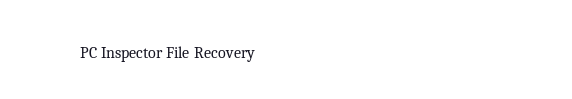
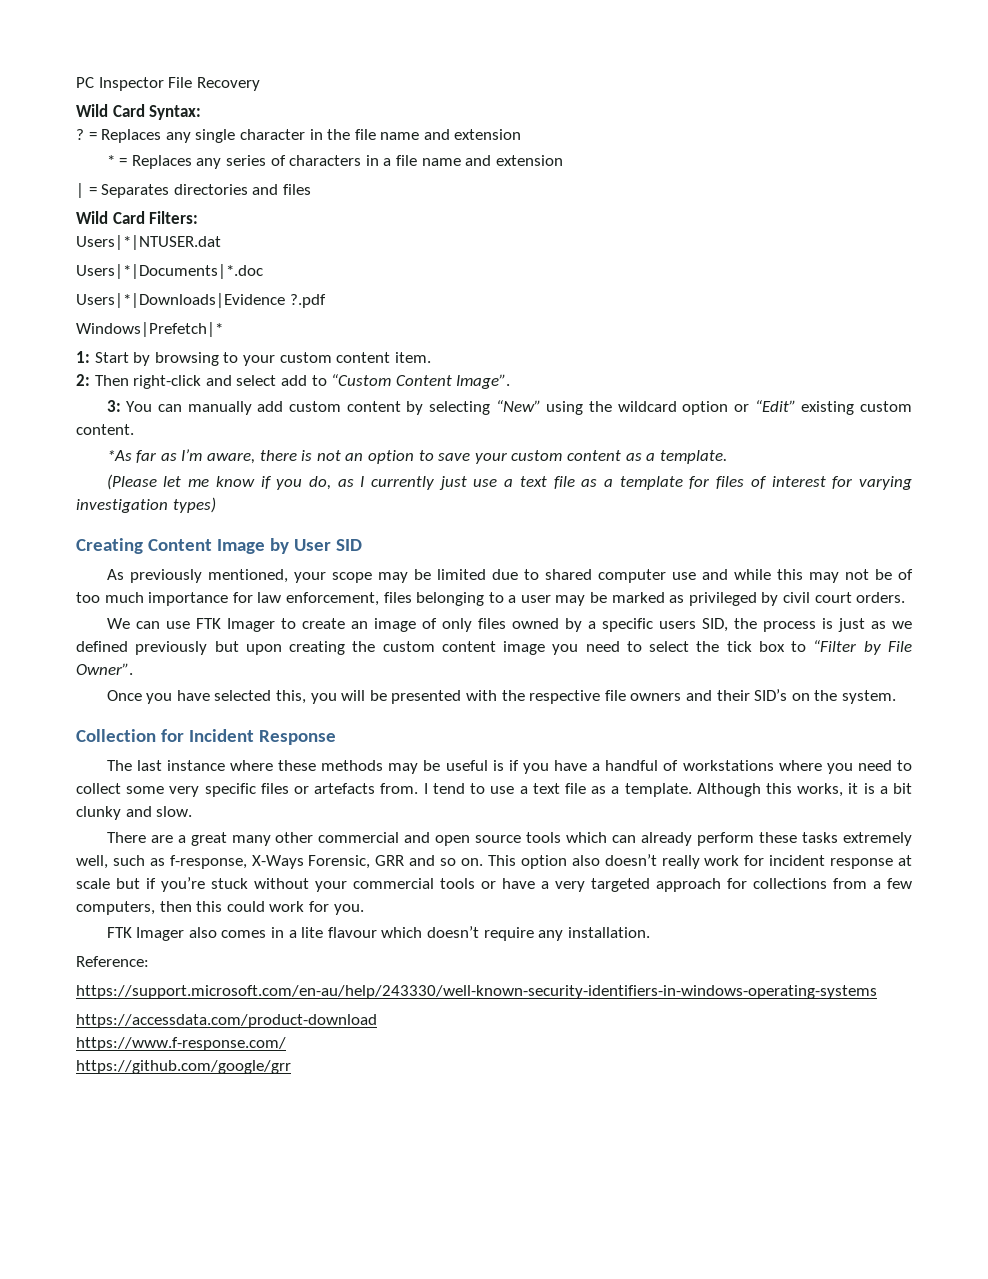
(255, 54) none -> [76,104,202,120] [76,129,522,143] [106,155,563,169] [76,183,311,198] [76,211,199,224] [76,235,221,250] [76,264,263,279] [76,293,326,308] [76,322,223,337] [76,351,431,366] [76,374,511,389] [106,400,912,415] [76,424,134,435] [106,449,727,464] [106,474,912,490] [76,497,216,513] [76,538,362,554] [106,569,914,583] [76,592,906,606] [106,618,913,632] [76,640,913,655] [76,663,133,675] [106,689,896,704] [76,729,336,745] [106,760,912,774] [76,783,913,797] [76,806,193,820] [106,832,913,846] [76,854,913,869] [76,877,912,892] [76,901,364,915] [106,926,650,941] [76,956,149,967] [76,985,877,999] [76,1014,377,1028] [76,1037,286,1051] [76,1060,291,1074] // Wild Card Syntax: // ? = Replaces any single character in the file name and extension // * = Replaces any series of characters in a file name and extension // | = Separates directories and files // Wild Card Filters: // Users|*|NTUSER.dat // Users|*|Documents|*.doc // Users|*|Downloads|Evidence ?.pdf // Windows|Prefetch|* // 1: Start by browsing to your custom content item. // 2: Then right-click and select add to “Custom Content Image”. // 3: You can manually add custom content by selecting “New” using the wildcard option or “Edit” existing custom content. // *As far as I’m aware, there is not an option to save your custom content as a template. // (Please let me know if you do, as I currently just use a text file as a template for files of interest for varying investigation types) // Creating Content Image by User SID // As previously mentioned, your scope may be limited due to shared computer use and while this may not be of too much importance for law enforcement, files belonging to a user may be marked as privileged by civil court orders. // We can use FTK Imager to create an image of only files owned by a specific users SID, the process is just as we defined previously but upon creating the custom content image you need to select the tick box to “Filter by File Owner”. // Once you have selected this, you will be presented with the respective file owners and their SID’s on the system. // Collection for Incident Response // The last instance where these methods may be useful is if you have a handful of workstations where you need to collect some very specific files or artefacts from. I tend to use a text file as a template. Although this works, it is a bit clunky and slow. // There are a great many other commercial and open source tools which can already perform these tasks extremely well, such as f-response, X-Ways Forensic, GRR and so on. This option also doesn’t really work for incident response at scale but if you’re stuck without your commercial tools or have a very targeted approach for collections from a few computers, then this could work for you. // FTK Imager also comes in a lite flavour which doesn’t require any installation. // Reference: // https://support.microsoft.com/en-au/help/243330/well-known-security-identifiers-in-windows-operating-systems // https://accessdata.com/product-download // https://www.f-response.com/ // https://github.com/google/grr

